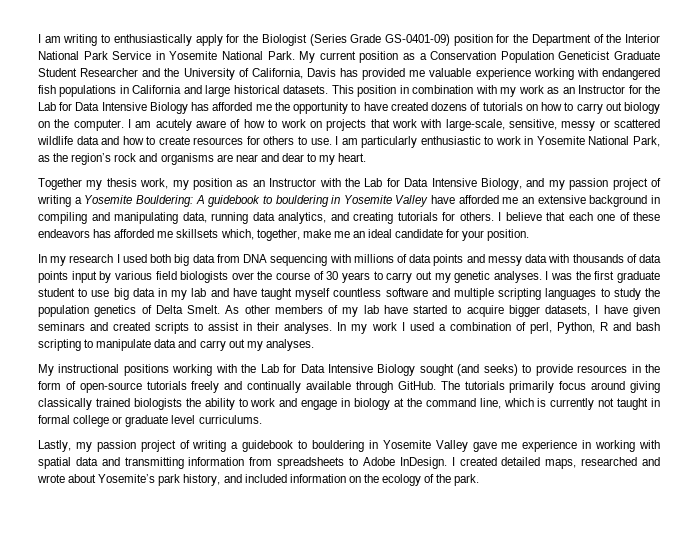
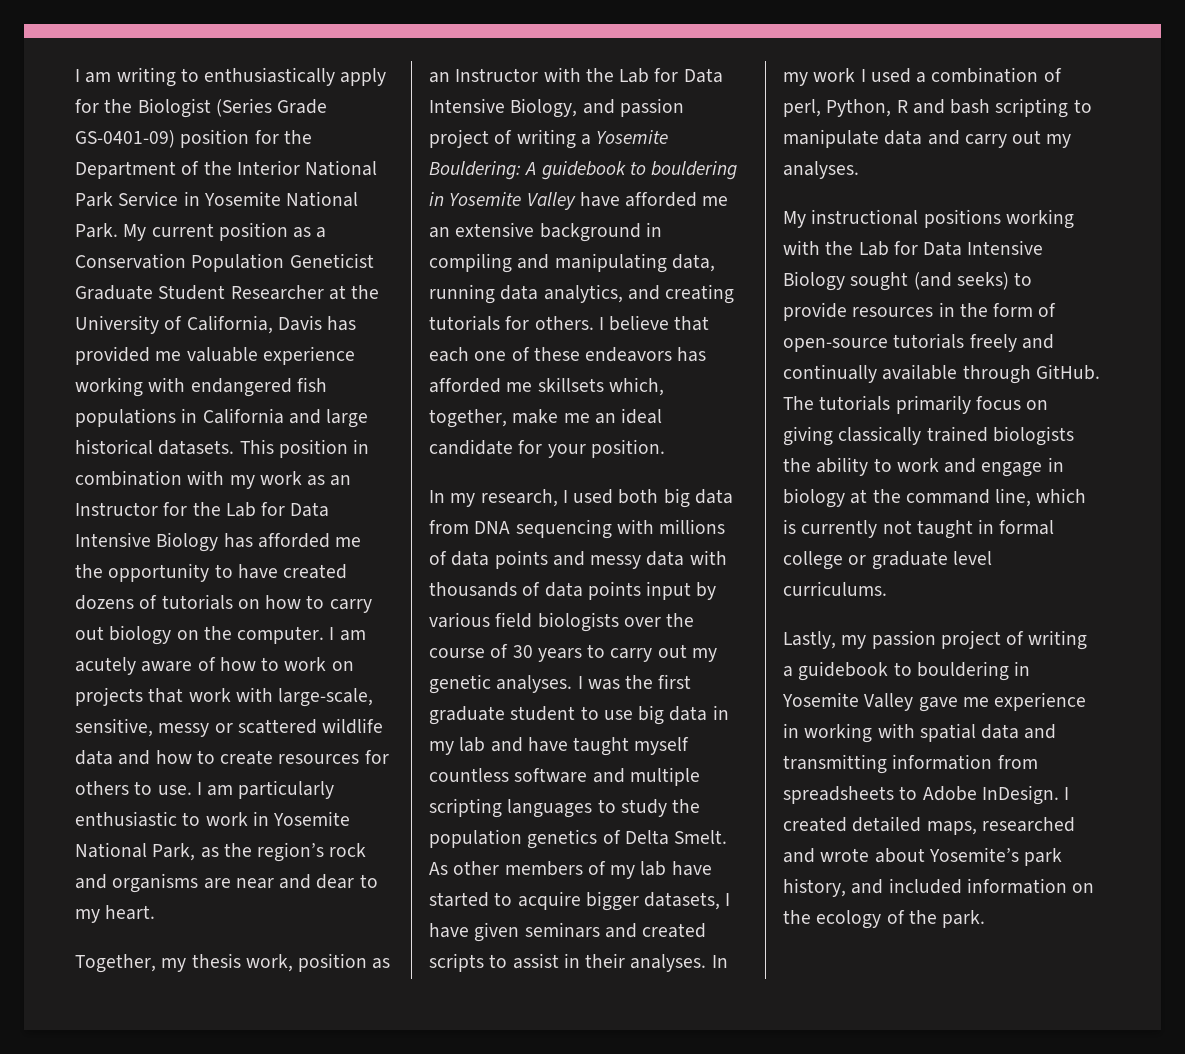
[142,68,161,77] and -> [328,285,346,300] at
[38,178,82,190] Together -> [75,954,156,973] Together,
[172,180,189,190] my -> (293, 963) none
[548,180,565,190] my -> (615, 106) none
[69,254,114,263] research -> [480,489,558,507] research,
[591,381,626,390] around -> [1026,400,1049,410] on

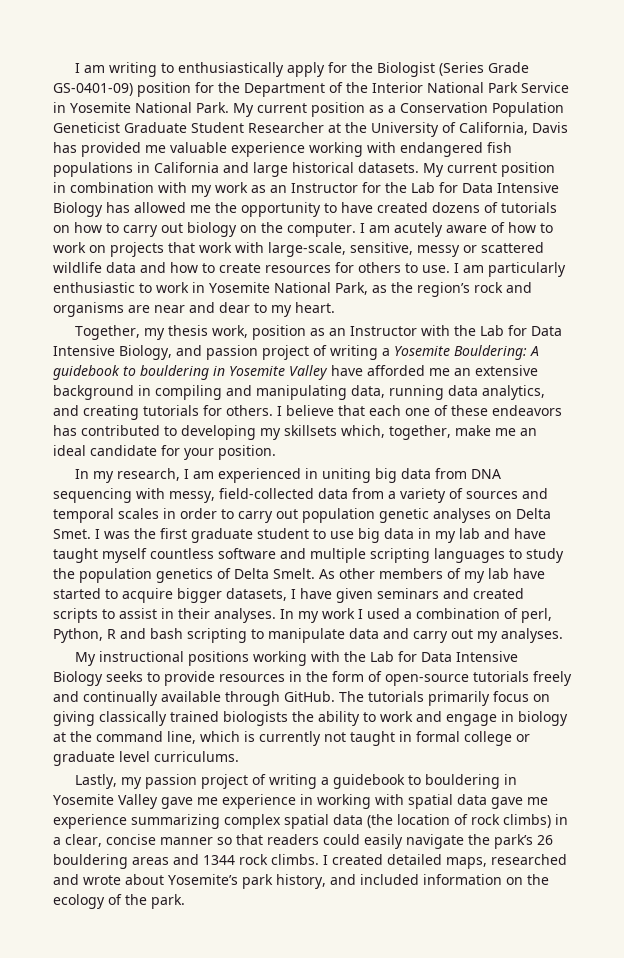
[239,439,274,454] This -> [423,163,497,177] My current
[257,533,330,548] afforded -> [134,202,186,213] allowed
[429,378,533,393] afforded me -> [81,425,281,440] contributed to developing my
[573,489,659,504] used both -> [193,468,372,483] am experienced in uniting
[659,519,726,534] [429,550,727,569] [429,581,717,600] [429,612,695,632] [429,644,717,662] [429,674,573,694] millions of data points and messy data with thousands of data points input by various field biologists over the course of 30 years to carry out my genetic analyses. -> [169,488,548,503] [53,508,551,523] [53,529,91,539] messy, field-collected data from a variety of sources and temporal scales in order to carry out population genetic analyses on Delta Smet.
[850,272,1009,291] sought (and seeks) -> [106,671,143,682] seeks
[1024,724,1057,739] [783,754,1038,774] [783,785,1059,805] and transmitting information from spreadsheets to Adobe InDesign. -> [491,797,548,809] [53,814,568,829] [53,834,553,849] [53,854,319,869] gave me experience summarizing complex spatial data (the location of rock climbs) in a clear, concise manner so that readers could easily navigate the park’s 26 bouldering areas and 1344 rock climbs.

